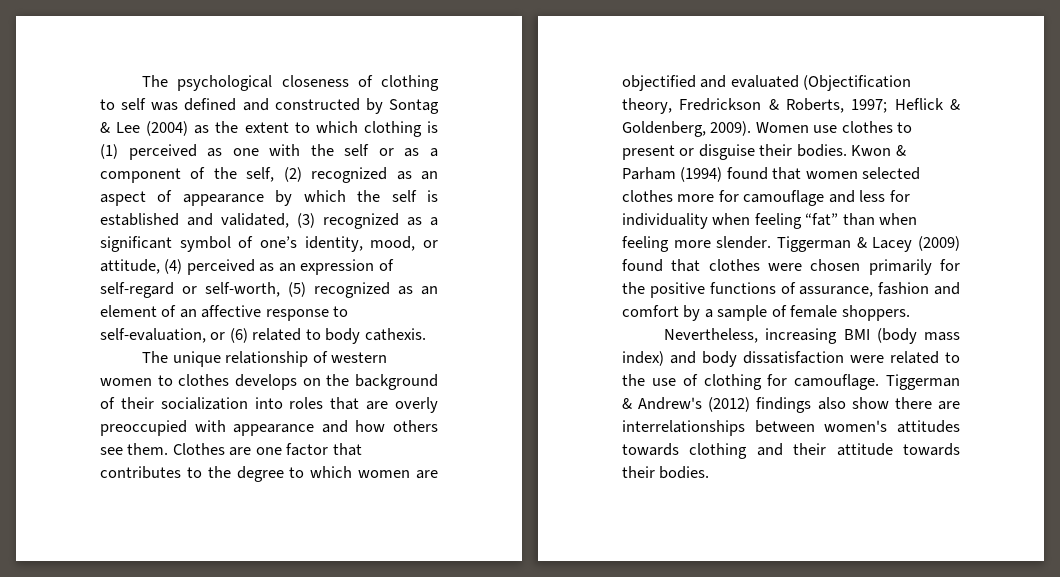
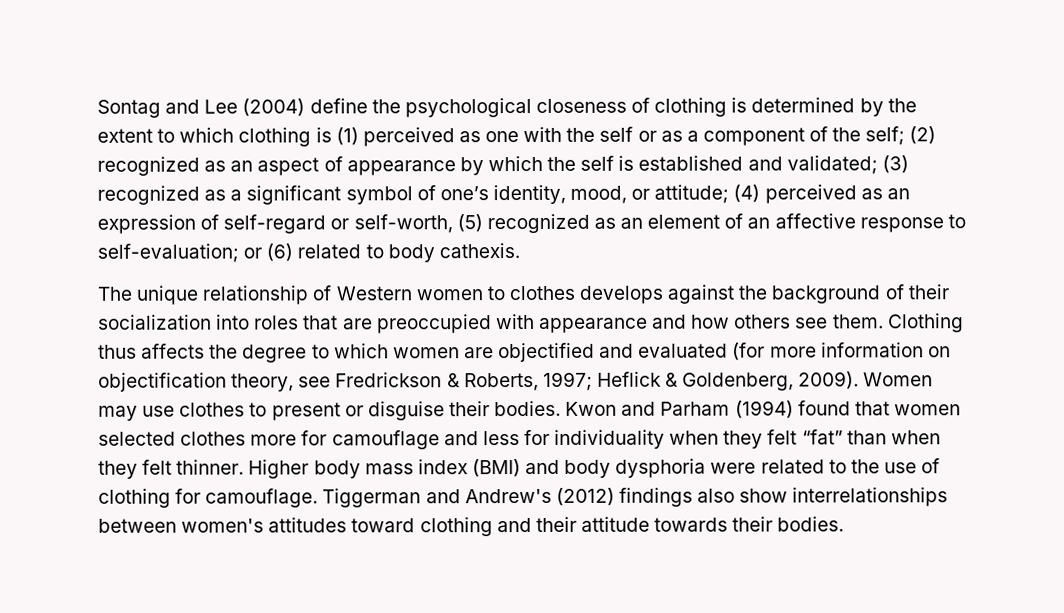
[142,75,440,91] [100,98,439,114] [100,121,210,136] The psychological closeness of clothing to self was defined and constructed by Sontag & Lee (2004) as -> [97,97,884,118] Sontag and Lee (2004) define the psychological closeness of clothing is determined by
[246,167,275,182] self, -> [865,126,906,146] self;
[221,213,289,228] validated, -> [786,155,878,175] validated;
[100,259,160,274] attitude, -> [654,184,730,204] attitude;
[100,328,206,343] self-evaluation, -> [97,243,239,263] self-evaluation;
[331,352,388,363] western -> [335,286,412,301] Western
[302,378,321,386] on -> [667,284,735,304] against
[395,397,438,413] overly -> (373, 324) none
[172,443,362,456] [100,466,202,479] Clothes are one factor that contributes to -> [887,313,964,333] [98,343,206,359] Clothing thus affects
[803,75,912,91] [622,98,672,114] (Objectification theory, -> [732,342,951,361] [98,372,332,392] (for more information on objectification theory, see
(809, 127) none -> [98,405,138,421] may
[895,145,906,156] & -> [621,401,657,416] and
[754,213,802,229] feeling -> [723,429,798,449] they felt
[622,236,960,252] [622,259,960,275] [622,282,960,298] [622,305,910,321] [664,328,960,344] [622,351,664,366] feeling more slender. Tiggerman & Lacey (2009) found that clothes were chosen primarily for the positive functions of assurance, fashion and comfort by a sample of female shoppers. // Nevertheless, increasing BMI (body mass index) -> [98,459,521,479] they felt thinner. Higher body mass index (BMI)
[743,351,844,364] dissatisfaction -> [615,458,707,478] dysphoria
[622,398,632,409] & -> [425,489,461,504] and
[894,397,960,410] there are -> (789, 495) none
[622,443,679,456] towards -> [351,518,416,533] toward

